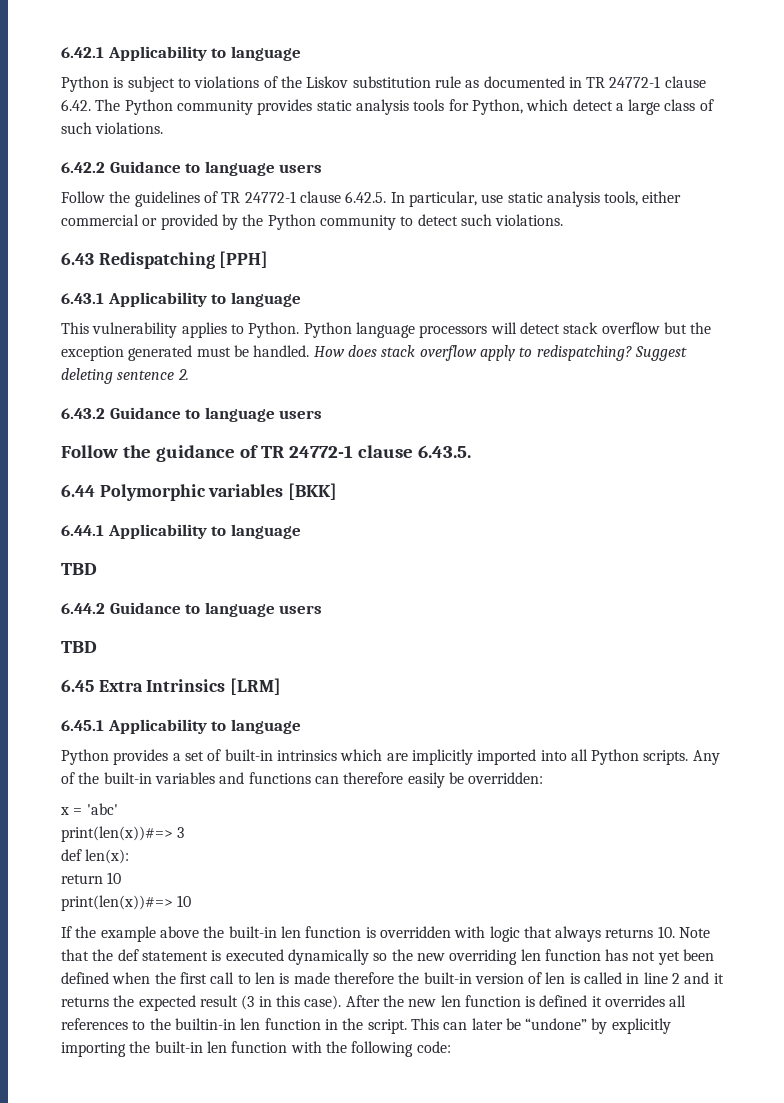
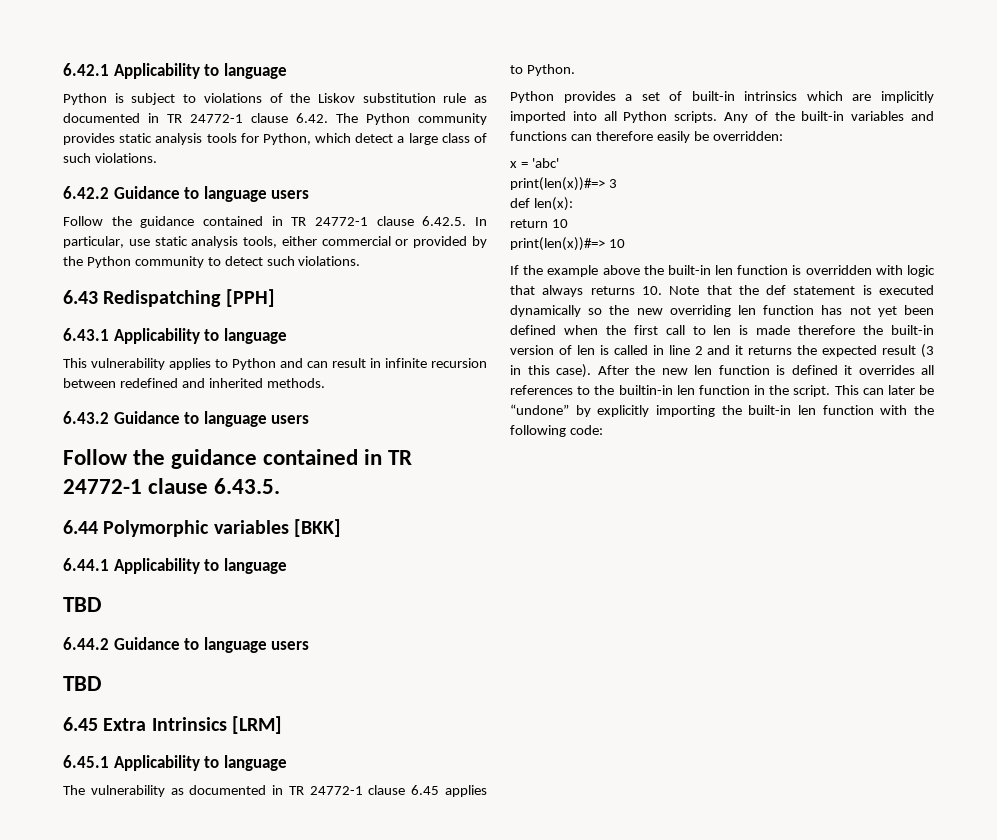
[134,191,218,207] guidelines of -> [140,216,283,228] guidance contained in
[248,322,712,338] [61,345,687,361] [61,368,189,384] Python. Python language processors will detect stack overflow but the exception generated must be handled. How does stack overflow apply to redispatching? Suggest deleting sentence 2. -> [232,358,487,370] [63,378,325,388] Python and can result in infinite recursion between redefined and inherited methods.
[239,445,258,458] of -> [263,449,383,465] contained in
(301, 726) none -> [63,785,487,797] [510,64,575,76] // The vulnerability as documented in TR 24772-1 clause 6.45 applies to Python.

